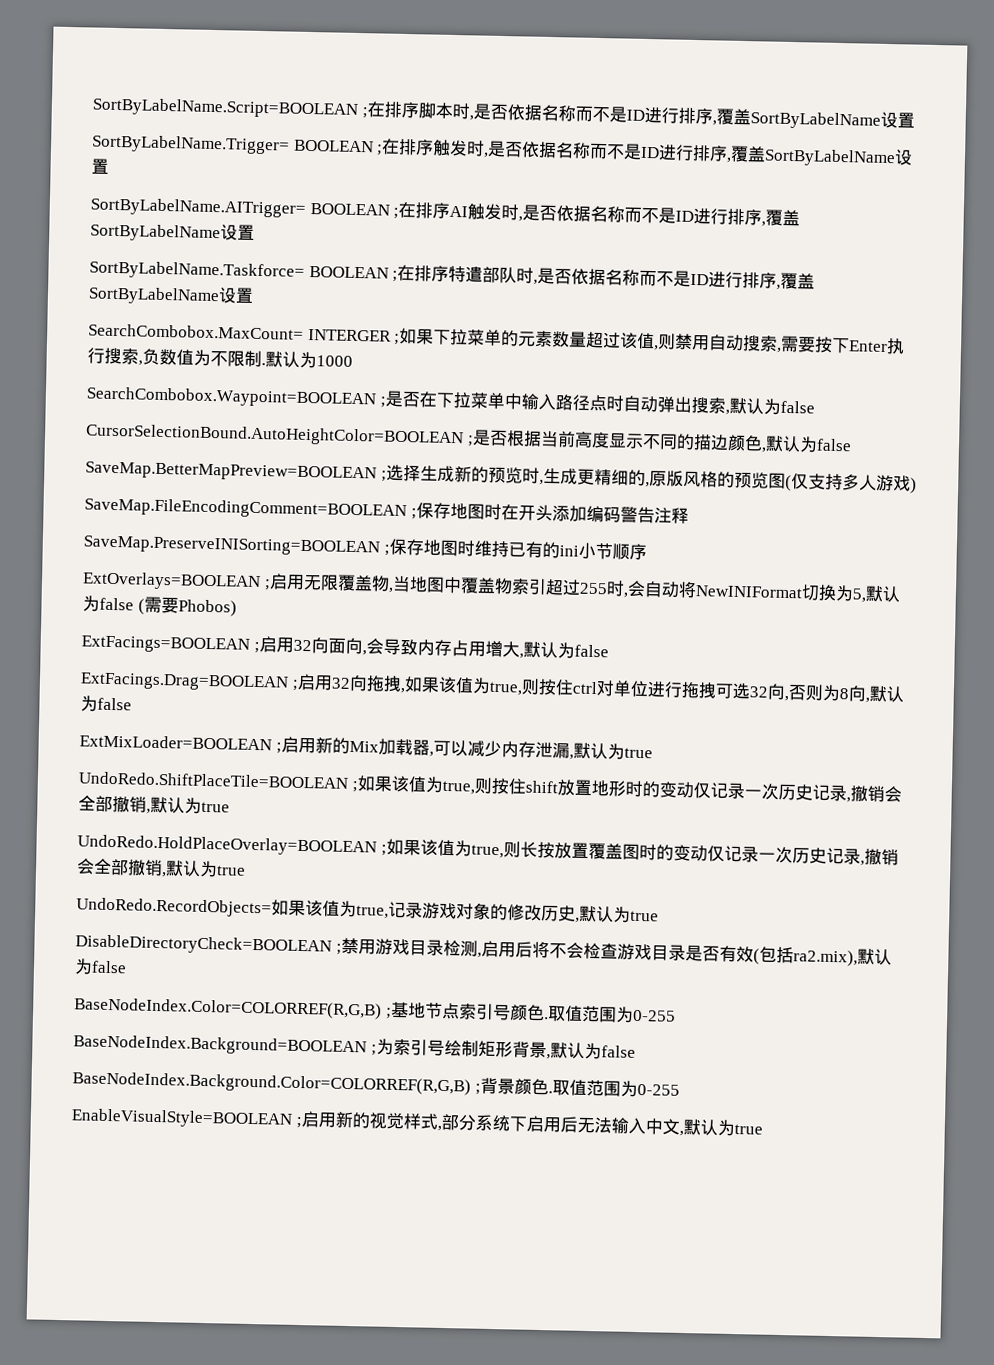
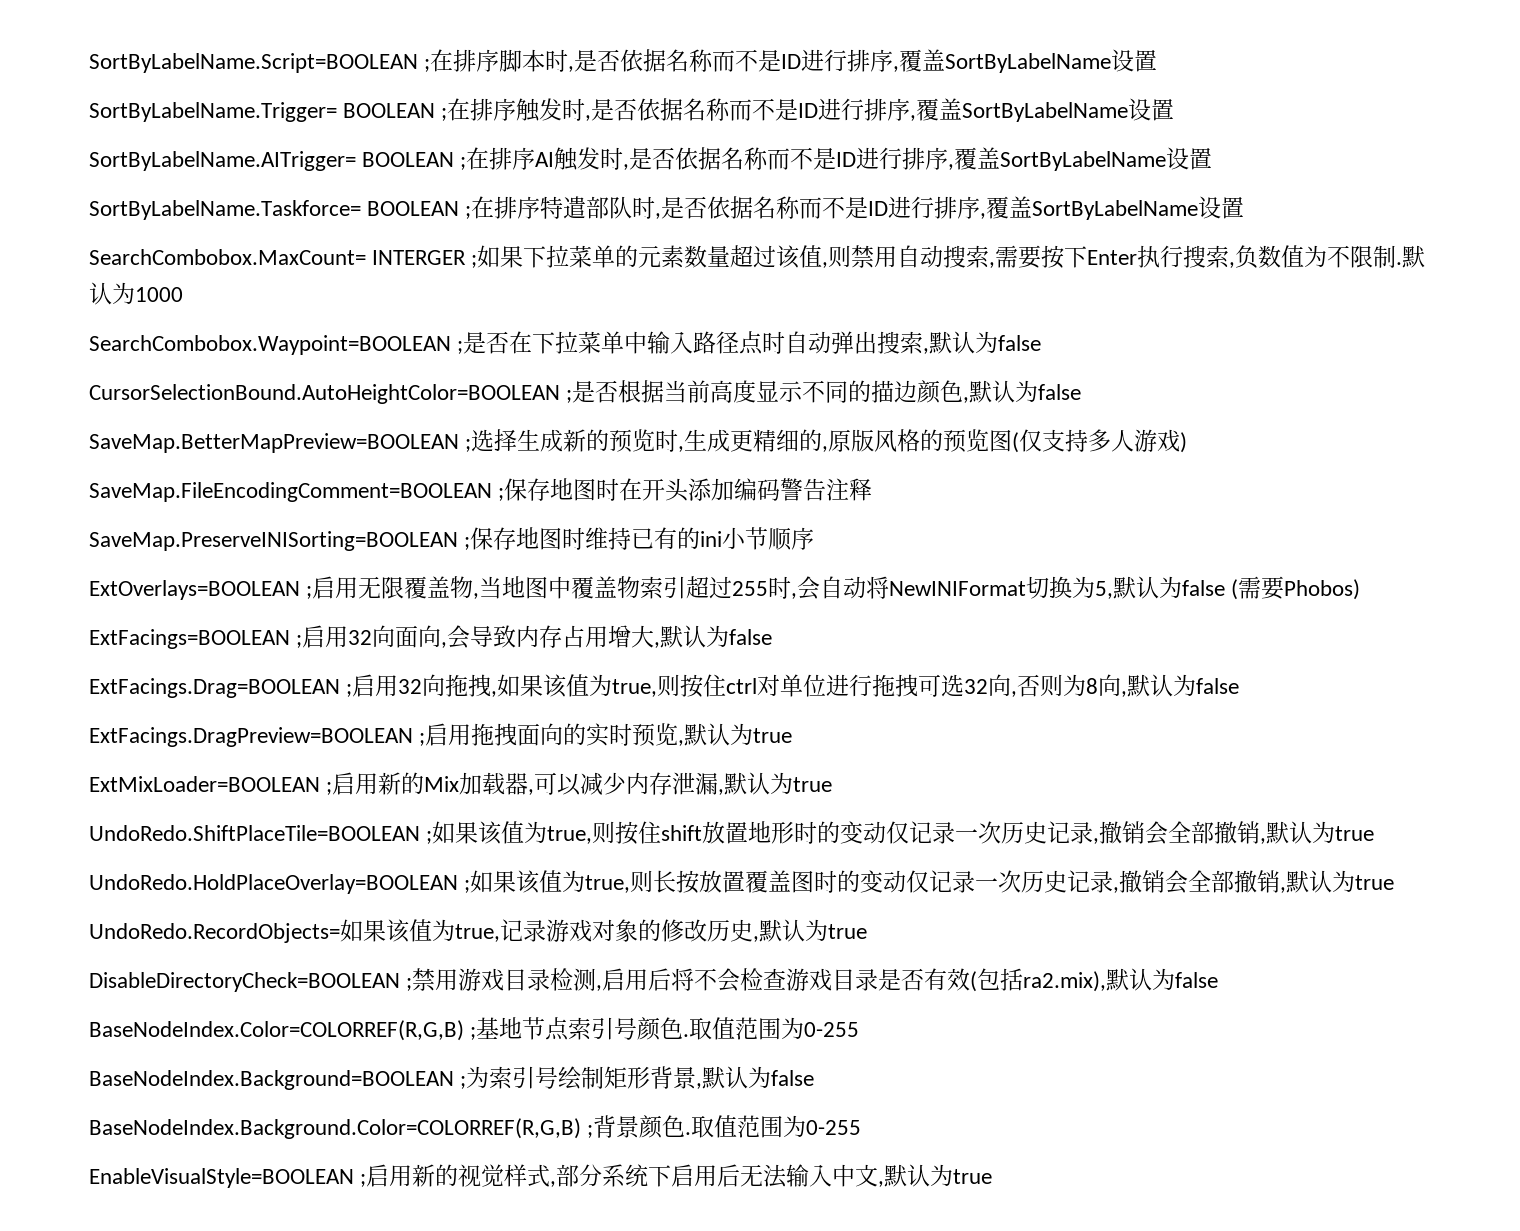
(132, 704) none -> [89,723,793,747] // ExtFacings.DragPreview=BOOLEAN ;启用拖拽面向的实时预览,默认为true

